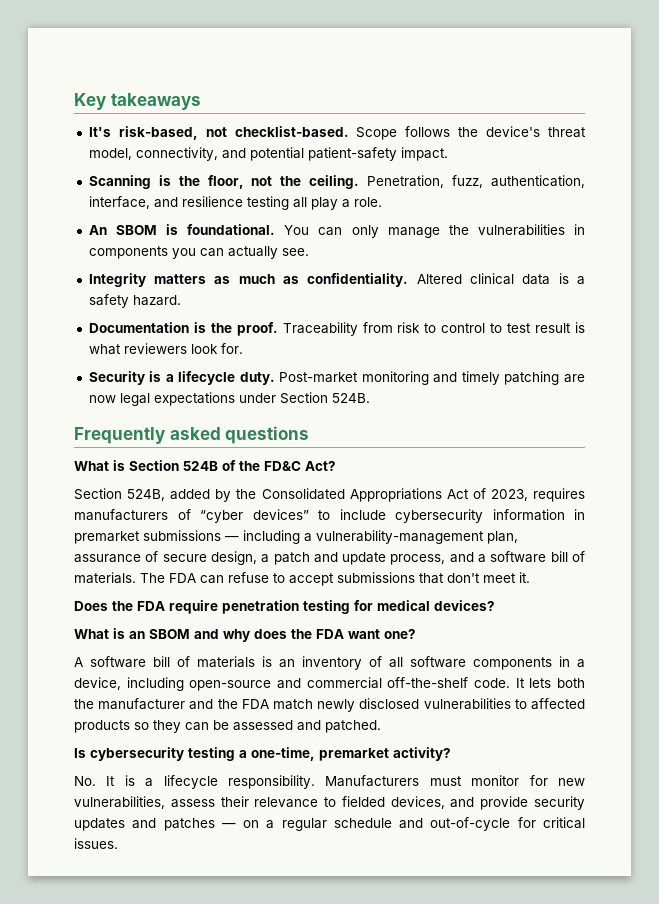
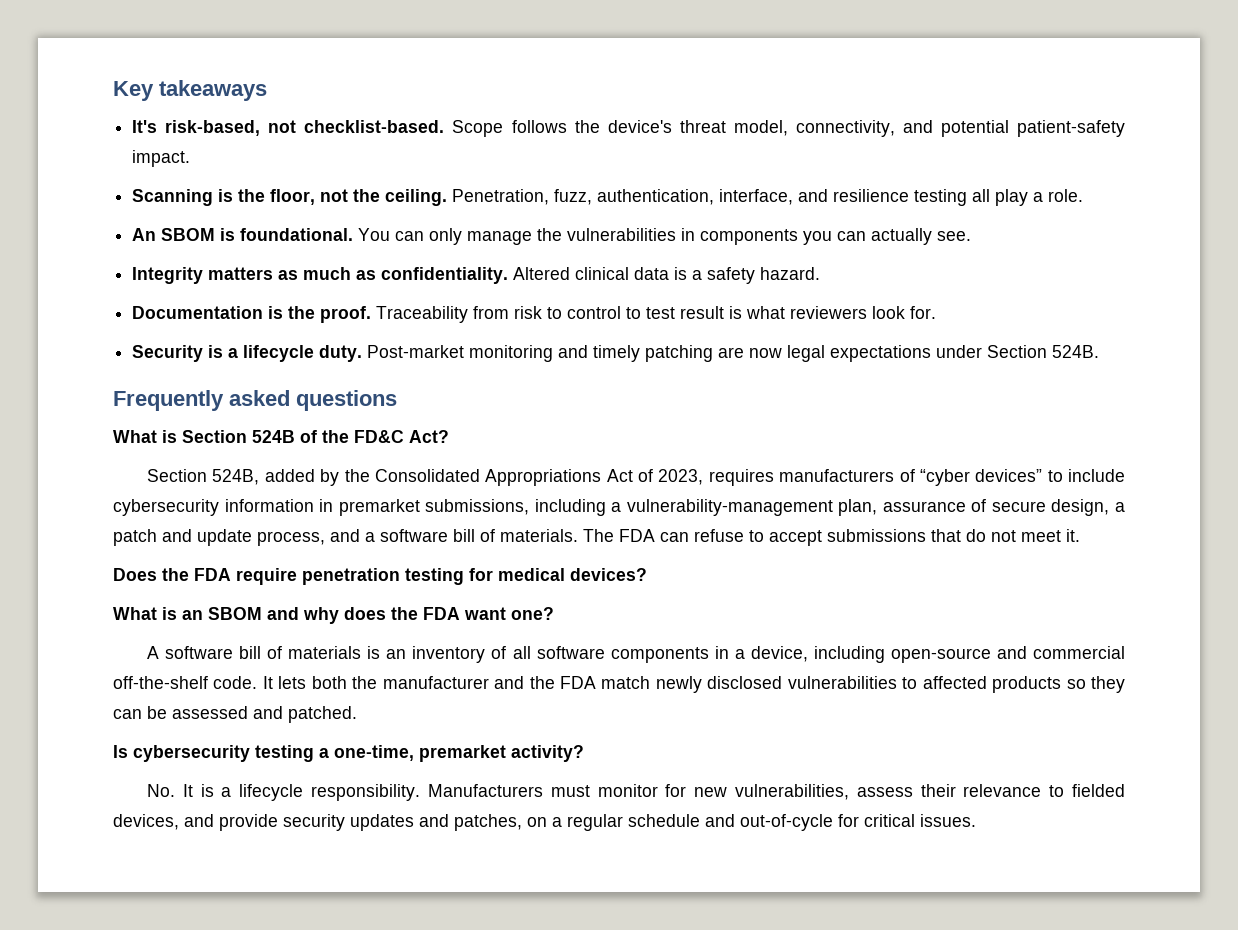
[143,530,239,541] submissions — -> [425,499,530,515] submissions,
[447,573,480,583] don't -> [966,529,1016,542] do not
[163,818,236,831] patches — -> [454,814,522,831] patches,

